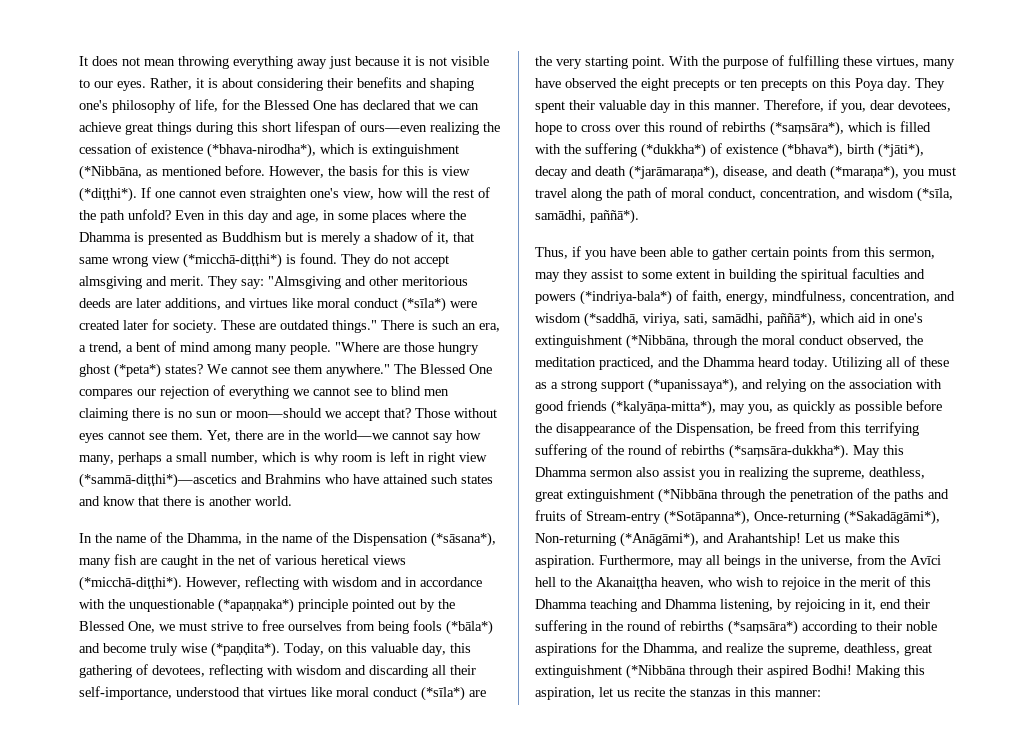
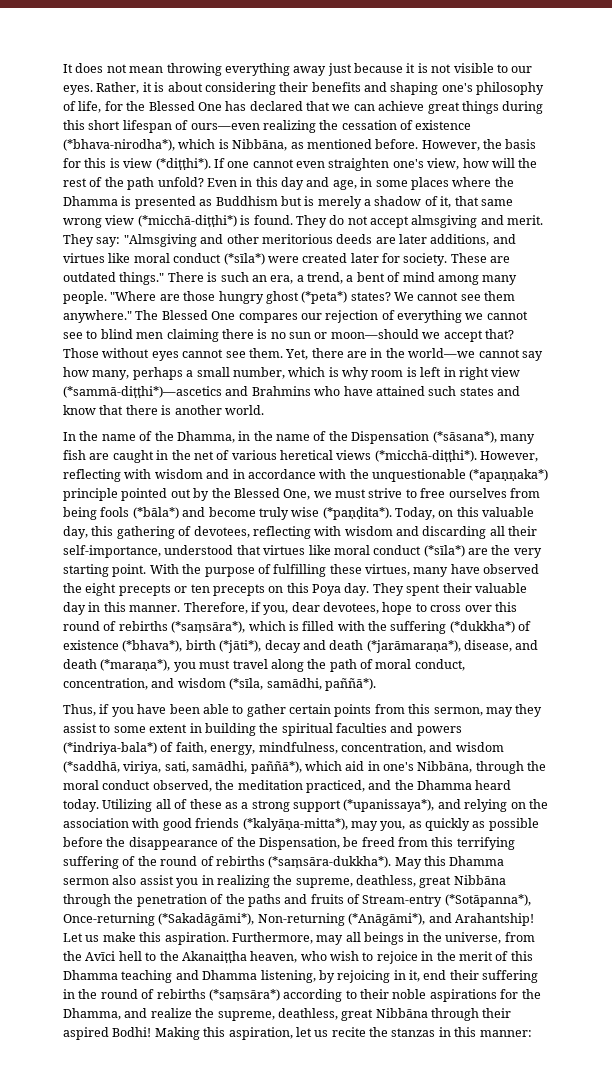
[372,144,459,157] [79,165,142,180] extinguishment (*Nibbāna, -> [232,139,288,151] Nibbāna,
[535,334,689,349] extinguishment (*Nibbāna, -> [417,761,473,773] Nibbāna,
[567,488,718,503] extinguishment (*Nibbāna -> [453,875,506,885] Nibbāna
[535,664,686,679] extinguishment (*Nibbāna -> [375,1008,428,1018] Nibbāna

